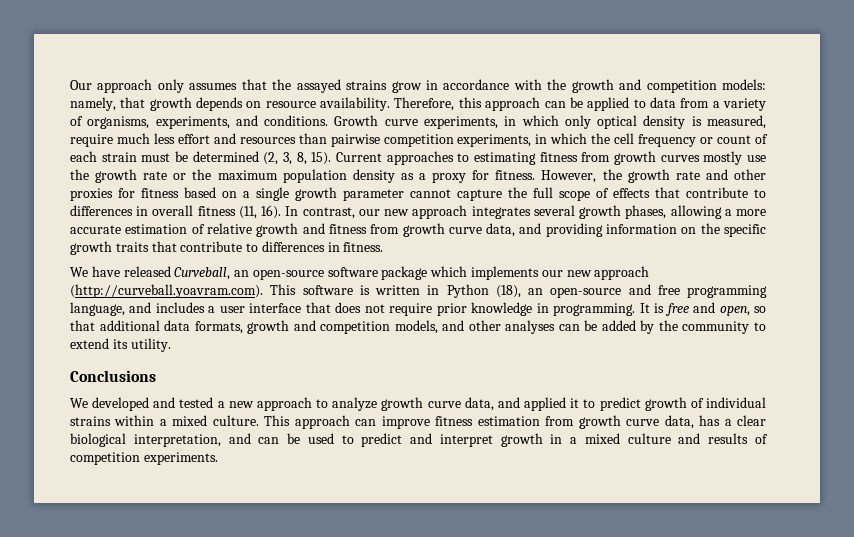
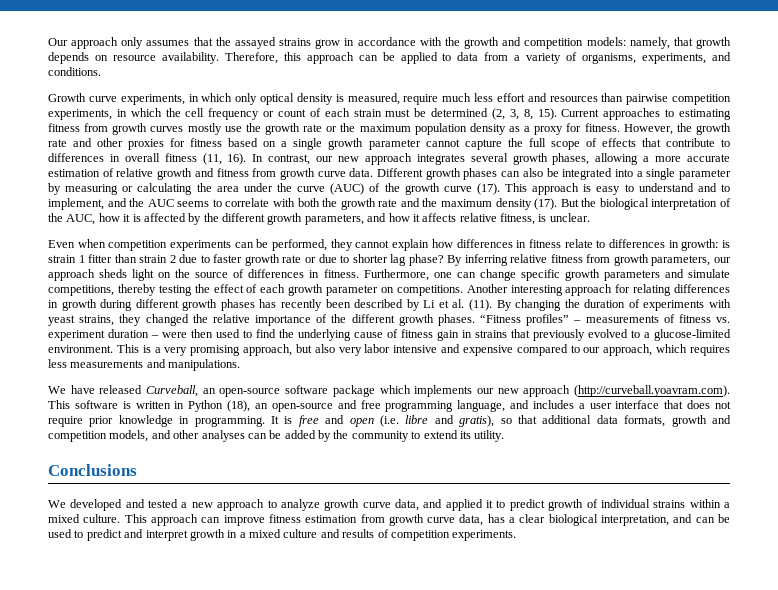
(329, 120) none -> (101, 71) //
[486,223,766,237] [70,241,384,255] data, and providing information on the specific growth traits that contribute to differences in fitness. -> [349,168,732,180] [48,183,730,195] [48,198,731,210] [48,213,590,225] [48,239,731,251] [48,254,731,266] [48,269,730,281] [48,284,730,296] [48,299,731,311] [48,314,730,326] [48,329,731,341] [48,344,731,356] [48,359,241,371] data. Different growth phases can also be integrated into a single parameter by measuring or calculating the area under the curve (AUC) of the growth curve (17). This approach is easy to understand and to implement, and the AUC seems to correlate with both the growth rate and the maximum density (17). But the biological interpretation of the AUC, how it is affected by the different growth parameters, and how it affects relative fitness, is unclear. // Even when competition experiments can be performed, they cannot explain how differences in fitness relate to differences in growth: is strain 1 fitter than strain 2 due to faster growth rate or due to shorter lag phase? By inferring relative fitness from growth parameters, our approach sheds light on the source of differences in fitness. Furthermore, one can change specific growth parameters and simulate competitions, thereby testing the effect of each growth parameter on competitions. Another interesting approach for relating differences in growth during different growth phases has recently been described by Li et al. (11). By changing the duration of experiments with yeast strains, they changed the relative importance of the different growth phases. “Fitness profiles” – measurements of fitness vs. experiment duration – were then used to find the underlying cause of fitness gain in strains that previously evolved to a glucose-limited environment. This is a very promising approach, but also very labor intensive and expensive compared to our approach, which requires less measurements and manipulations.
[719,306,750,316] open, -> [349,415,495,427] open (i.e. libre and gratis),

